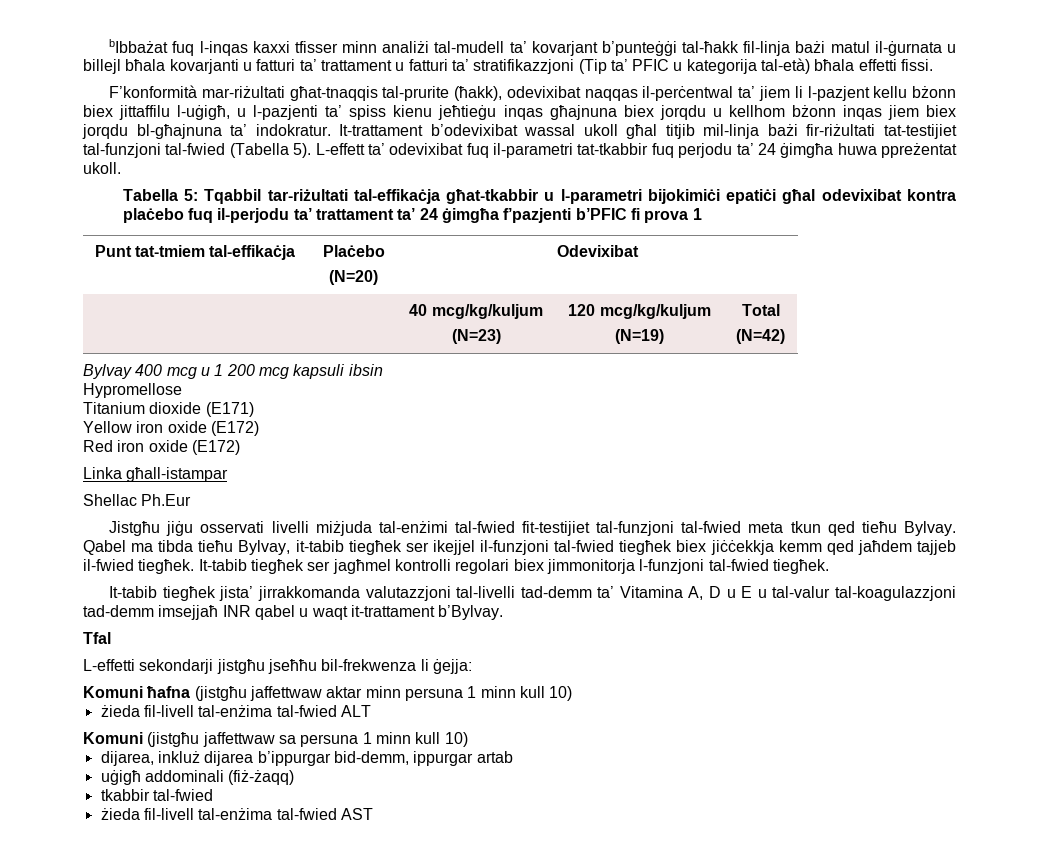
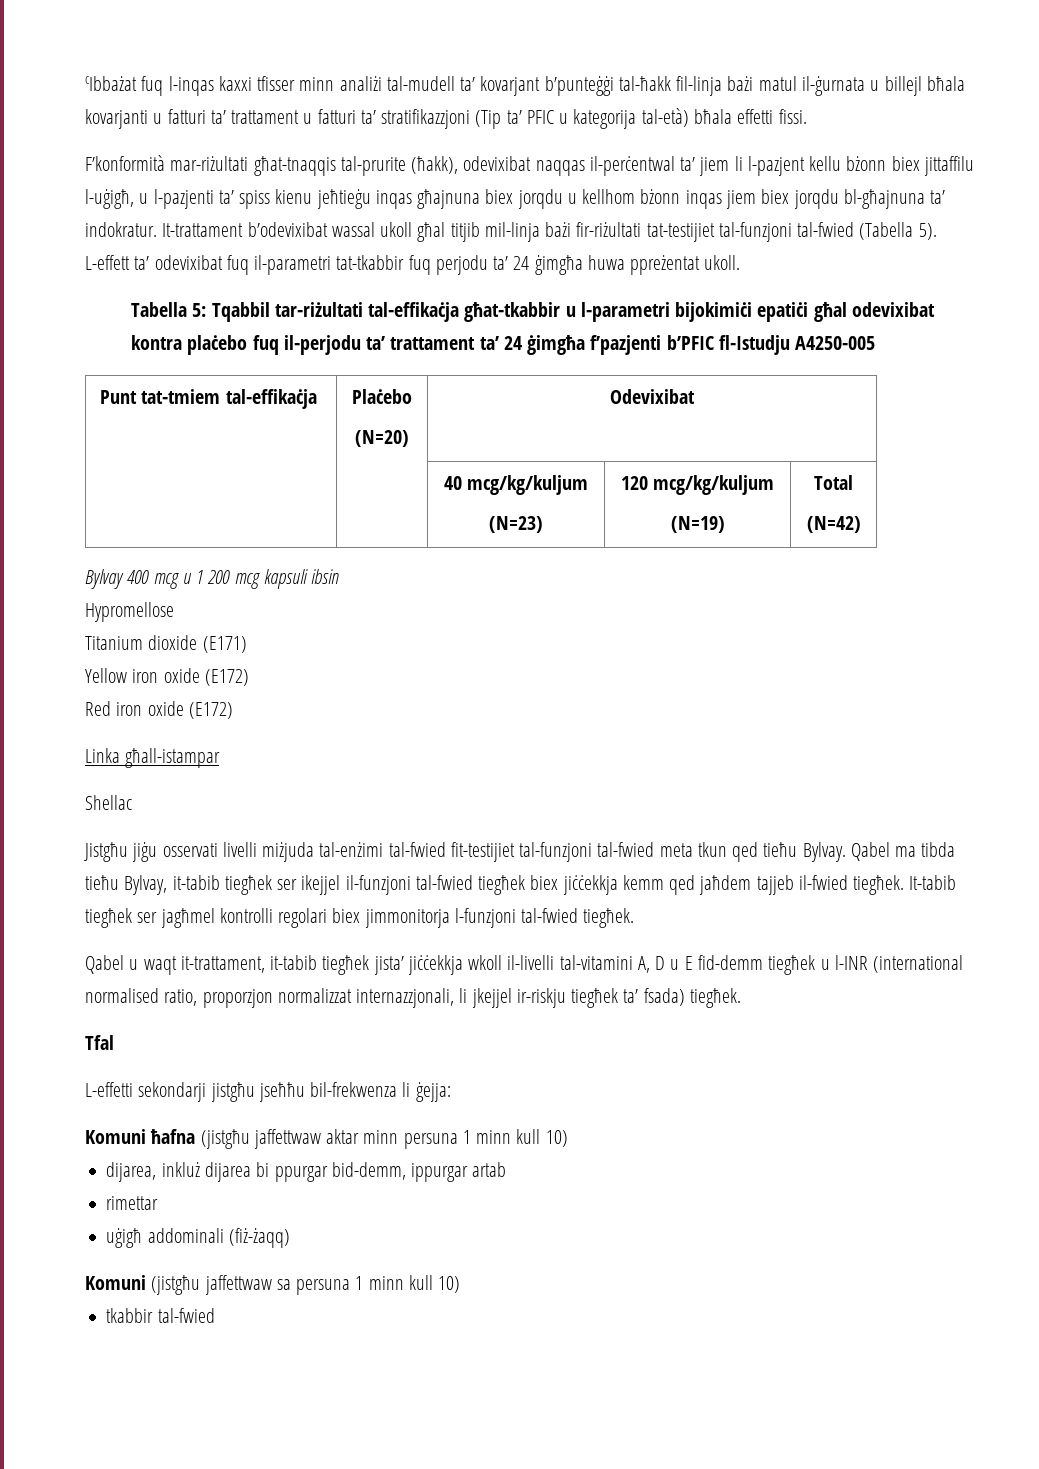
[109,39,169,53] bIbbażat -> [85,76,137,91] cIbbażat
[630,208,702,223] fi prova 1 -> [719,335,876,355] fl-Istudju A4250-005
[141,494,192,506] Ph.Eur -> (132, 802) none
[109,586,956,601] [83,605,504,620] It-tabib tiegħek jista’ jirrakkomanda valutazzjoni tal-livelli tad-demm ta’ Vitamina A, D u E u tal-valur tal-koagulazzjoni tad-demm imsejjaħ INR qabel u waqt it-trattament b’Bylvay. -> [85,955,964,975] [85,988,741,1008] Qabel u waqt it-trattament, it-tabib tiegħek jista’ jiċċekkja wkoll il-livelli tal-vitamini A, D u E fid-demm tiegħek u l-INR (international normalised ratio, proporzjon normalizzat internazzjonali, li jkejjel ir-riskju tiegħek ta’ fsada) tiegħek.
[100,705,371,717] żieda fil-livell tal-enżima tal-fwied ALT -> [106,1162,507,1182] [106,1196,159,1210] [106,1228,290,1248] dijarea, inkluż dijarea bi ppurgar bid-demm, ippurgar artab // rimettar // uġigħ addominali (fiż-żaqq)
[100,751,513,766] [100,770,295,785] [100,789,213,801] [100,808,373,820] dijarea, inkluż dijarea b’ippurgar bid-demm, ippurgar artab // uġigħ addominali (fiż-żaqq) // tkabbir tal-fwied // żieda fil-livell tal-enżima tal-fwied AST -> [106,1308,215,1323] tkabbir tal-fwied

